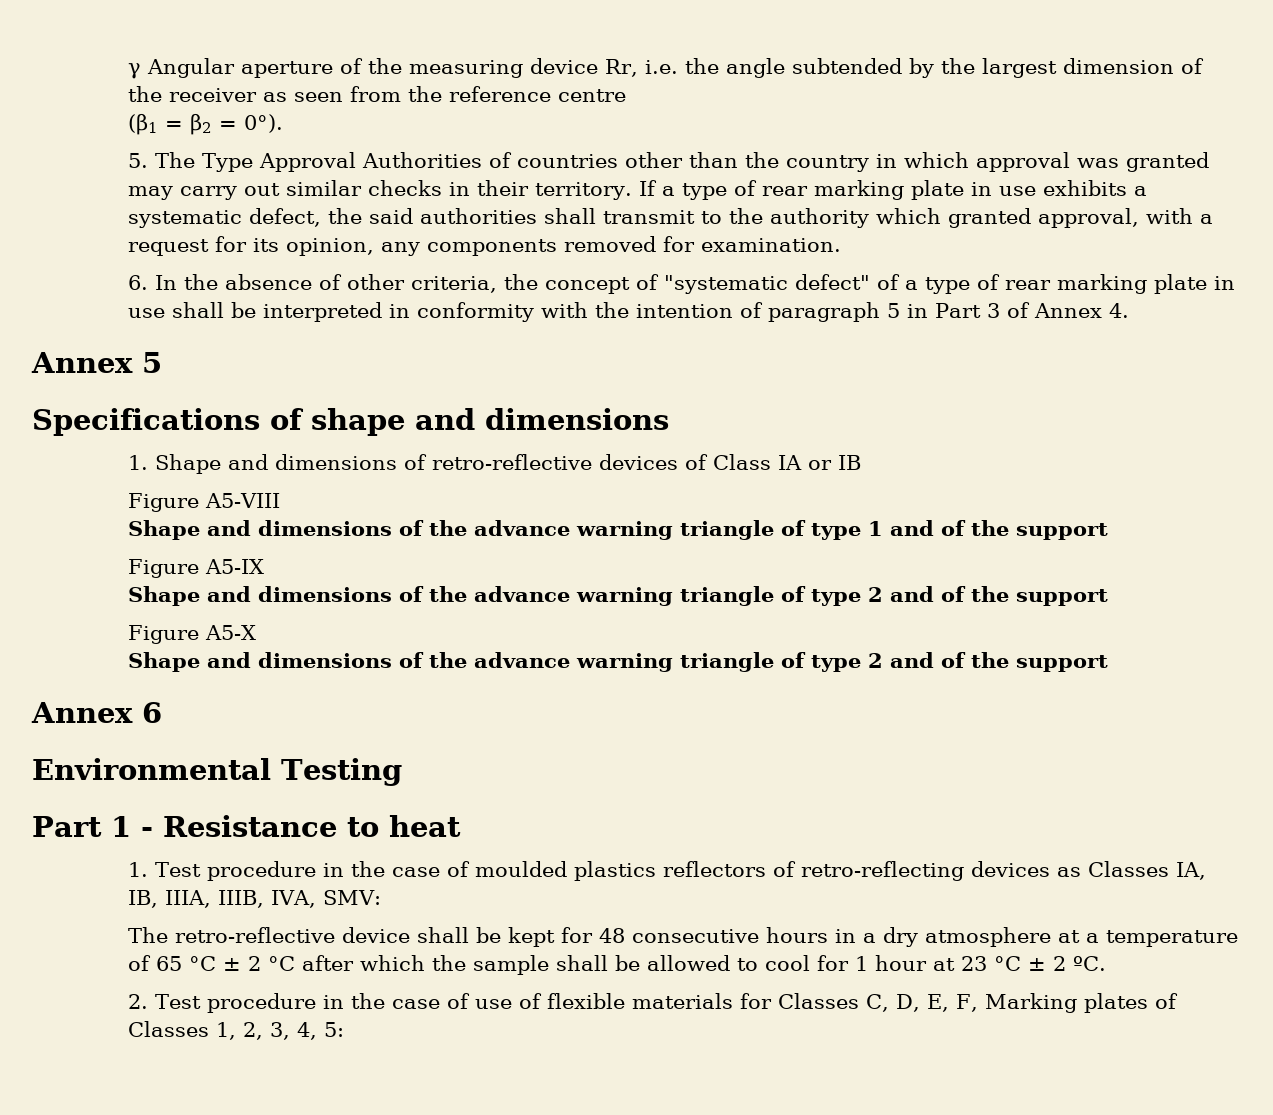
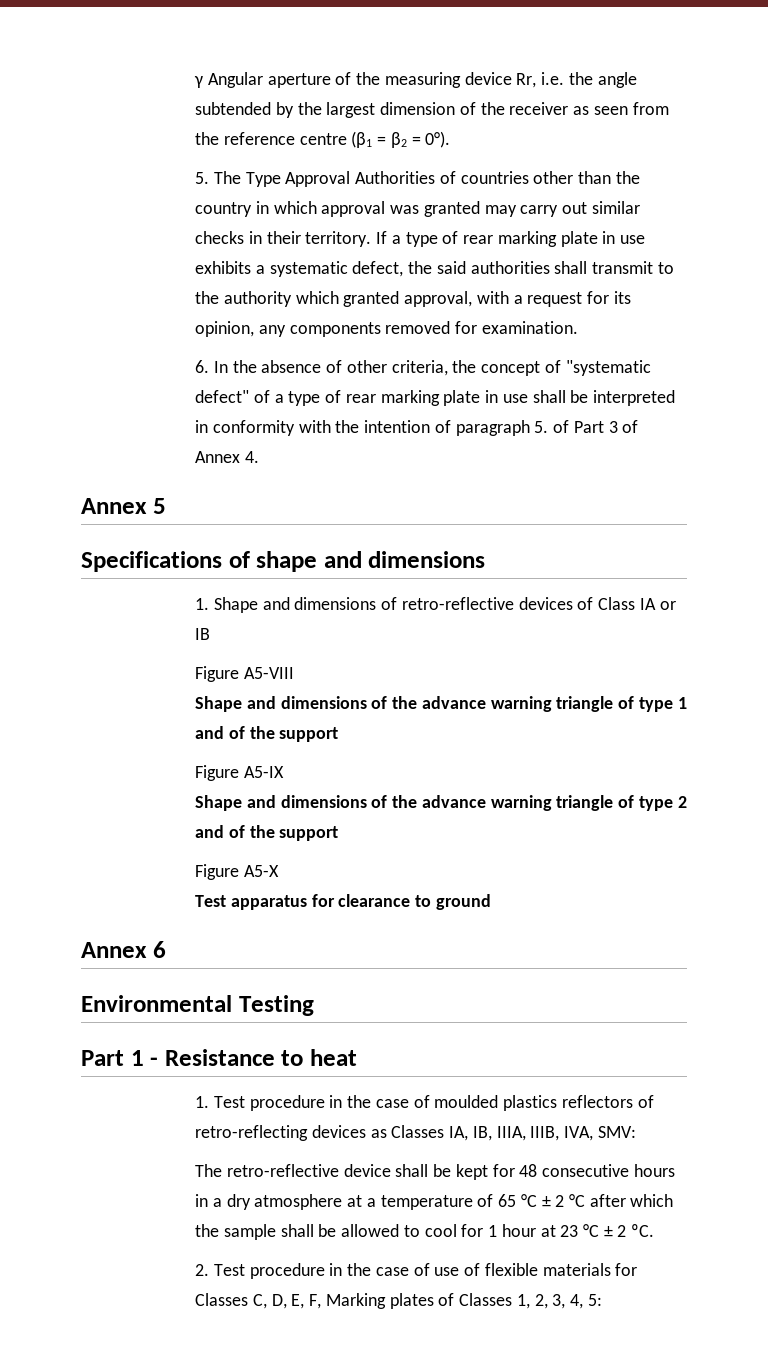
(627, 95) // -> (347, 139) none
[887,303,929,318] 5 in -> [534,420,570,433] 5. of
[128,652,1109,672] Shape and dimensions of the advance warning triangle of type 2 and of the support -> [195,894,491,910] Test apparatus for clearance to ground

